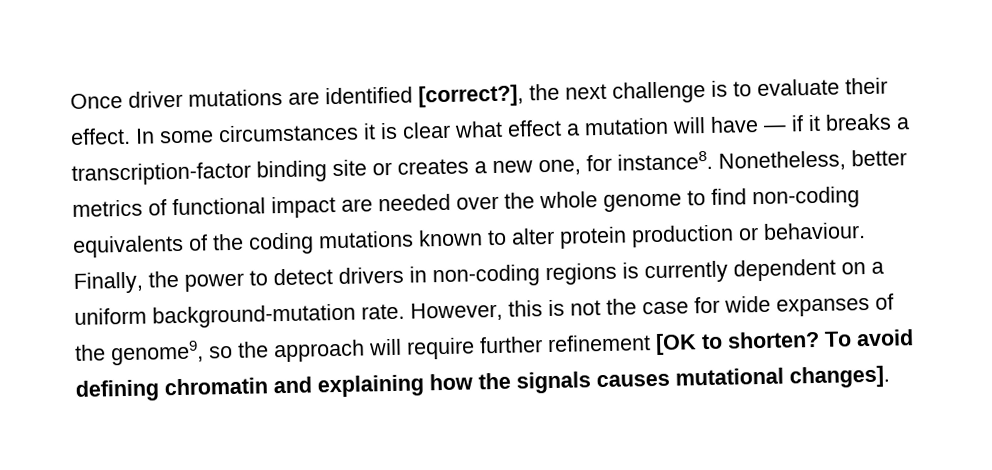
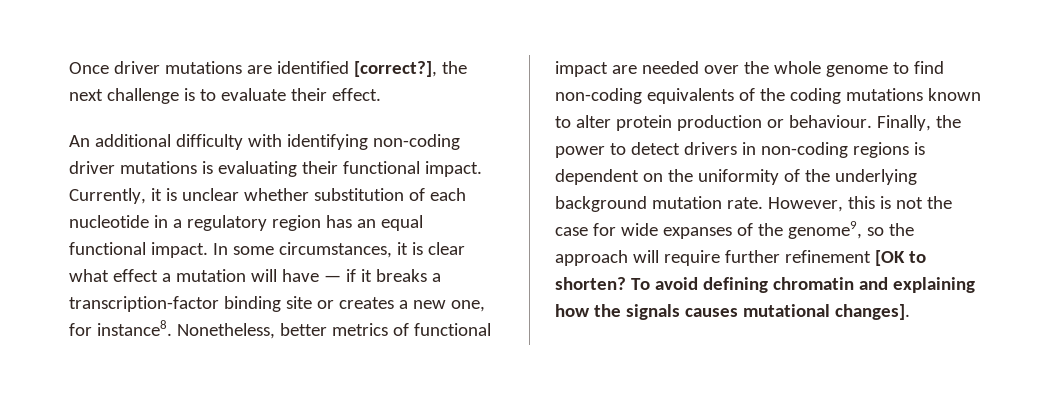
(131, 136) none -> [69,134,460,150] [69,161,482,177] [69,188,466,204] [69,215,423,231] [69,242,208,258] // An additional difficulty with identifying non-coding driver mutations is evaluating their functional impact. Currently, it is unclear whether substitution of each nucleotide in a regulatory region has an equal functional impact.
[218,123,359,143] circumstances -> [278,242,392,258] circumstances,
[644,260,728,284] currently -> (925, 148) none
[871,261,884,274] [74,303,356,329] a uniform background-mutation -> [667,169,917,185] [555,196,722,212] the uniformity of the underlying background mutation

